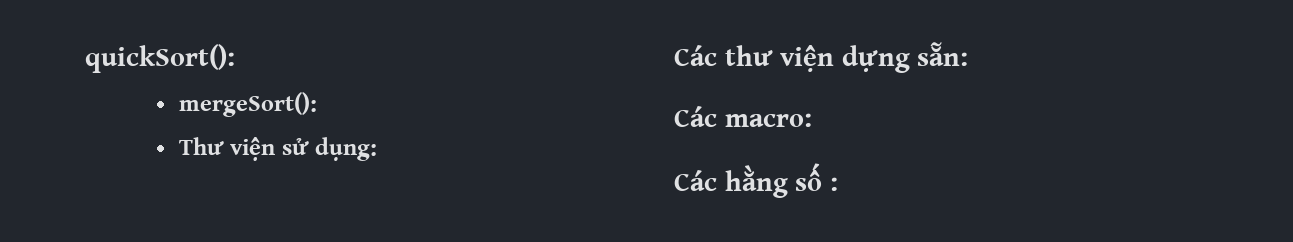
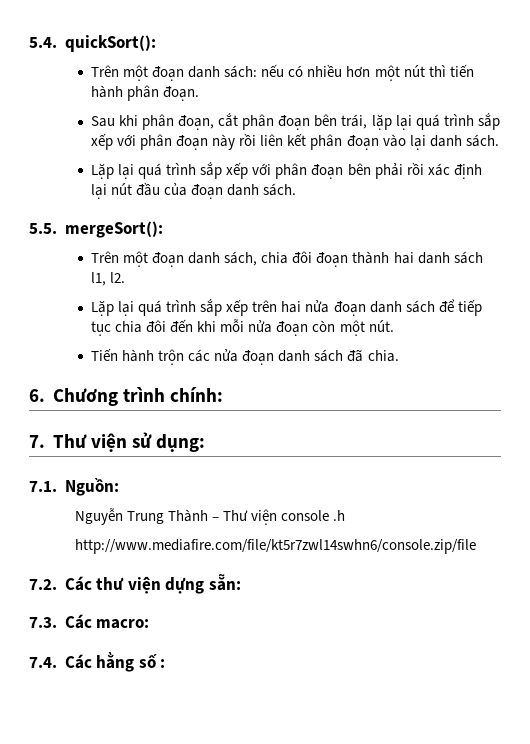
(85, 58) none -> [29,37,57,48] 5.4.
[178,92,317,117] [178,137,378,161] mergeSort(): // Thư viện sử dụng: // -> [91,64,474,81] [91,85,200,101] [91,113,500,130] [91,133,499,150] [91,162,482,179] [91,182,297,199] [29,221,163,238] [91,251,483,267] [91,272,126,286] [91,299,482,316] [91,319,394,336] [91,348,399,365] [29,387,223,406] [29,432,205,452] [29,478,119,496] [74,508,345,525] [74,539,476,554] [29,579,57,590] Trên một đoạn danh sách: nếu có nhiều hơn một nút thì tiến hành phân đoạn. // Sau khi phân đoạn, cắt phân đoạn bên trái, lặp lại quá trình sắp xếp với phân đoạn này rồi liên kết phân đoạn vào lại danh sách. // Lặp lại quá trình sắp xếp với phân đoạn bên phải rồi xác định lại nút đầu của đoạn danh sách. // 5.5. mergeSort(): // Trên một đoạn danh sách, chia đôi đoạn thành hai danh sách l1, l2. // Lặp lại quá trình sắp xếp trên hai nửa đoạn danh sách để tiếp tục chia đôi đến khi mỗi nửa đoạn còn một nút. // Tiến hành trộn các nửa đoạn danh sách đã chia. // 6. Chương trình chính: // 7. Thư viện sử dụng: // 7.1. Nguồn: // Nguyễn Trung Thành – Thư viện console .h // http://www.mediafire.com/file/kt5r7zwl14swhn6/console.zip/file // 7.2.
(969, 54) none -> [29,617,57,628] 7.3.
(812, 120) none -> [29,657,57,668] 7.4.

